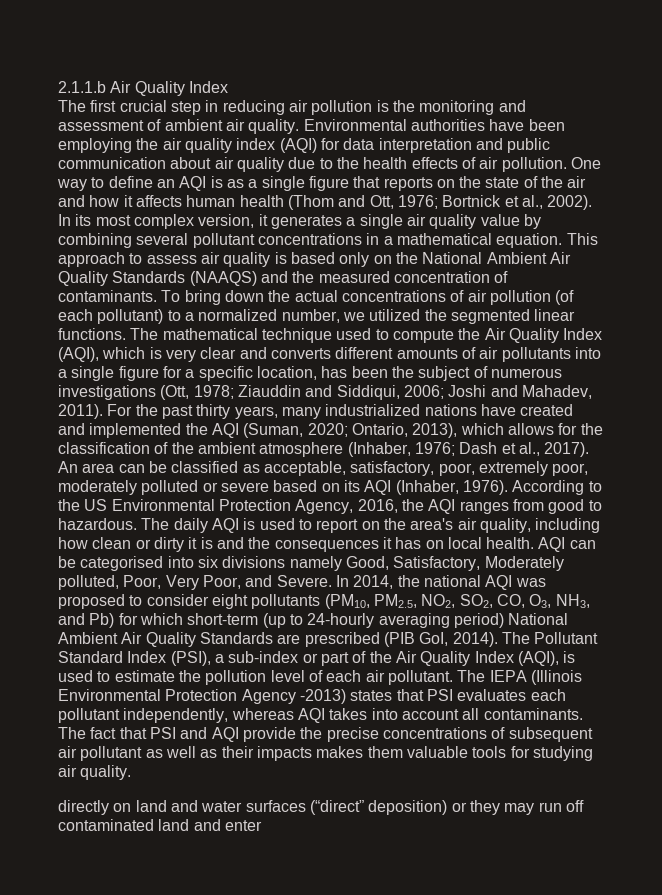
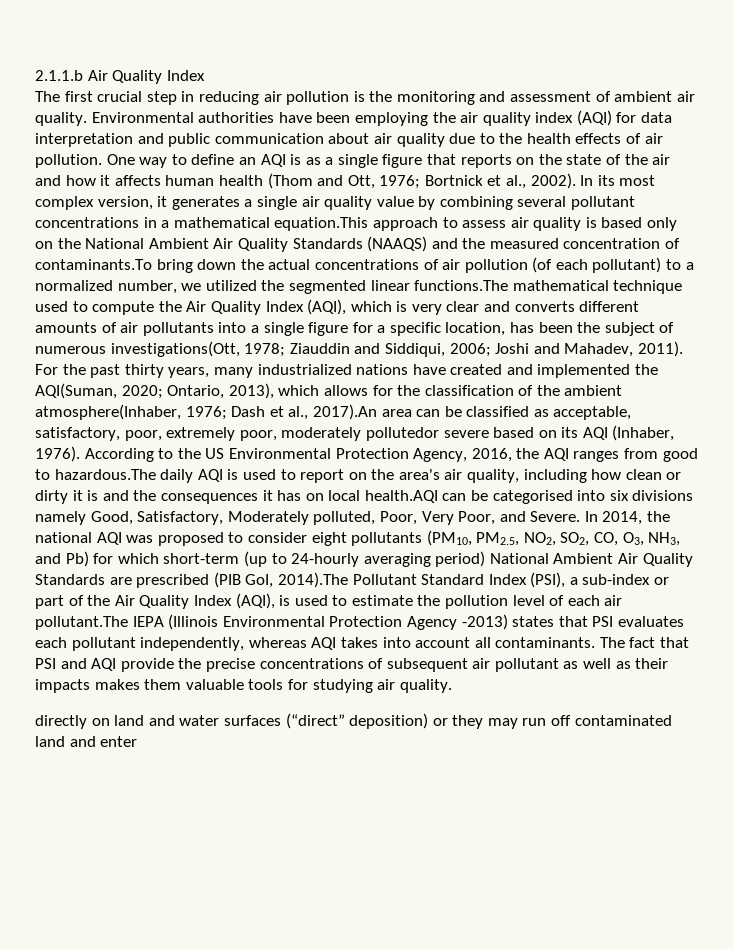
[496,233,598,248] equation. This -> [274,217,369,231] equation.This
[58,290,181,302] contaminants. To -> [35,259,152,270] contaminants.To
[58,328,159,340] functions. The -> [414,280,509,291] functions.The
[58,385,190,400] investigations (Ott, -> [110,341,240,357] investigations(Ott,
[211,423,304,438] AQI (Suman, -> [35,383,117,399] AQI(Suman,
[259,442,411,457] atmosphere (Inhaber, -> [35,404,181,420] atmosphere(Inhaber,
[544,442,590,457] [58,461,78,473] 2017). An -> [312,404,377,420] 2017).An
[141,480,218,495] polluted or -> [365,427,439,441] pollutedor
[58,518,170,530] hazardous. The -> [54,469,156,480] hazardous.The
[486,537,566,552] health. AQI -> [364,490,438,503] health.AQI
[452,632,530,647] 2014). The -> [277,572,348,588] 2014).The
[387,670,486,685] pollutant. The -> [35,616,128,630] pollutant.The

